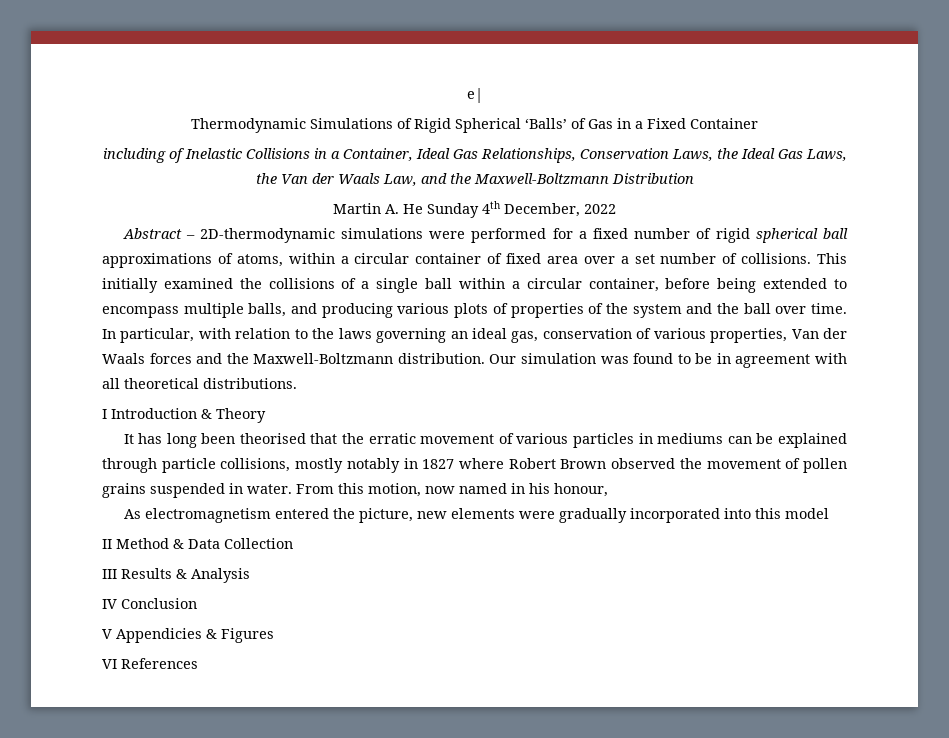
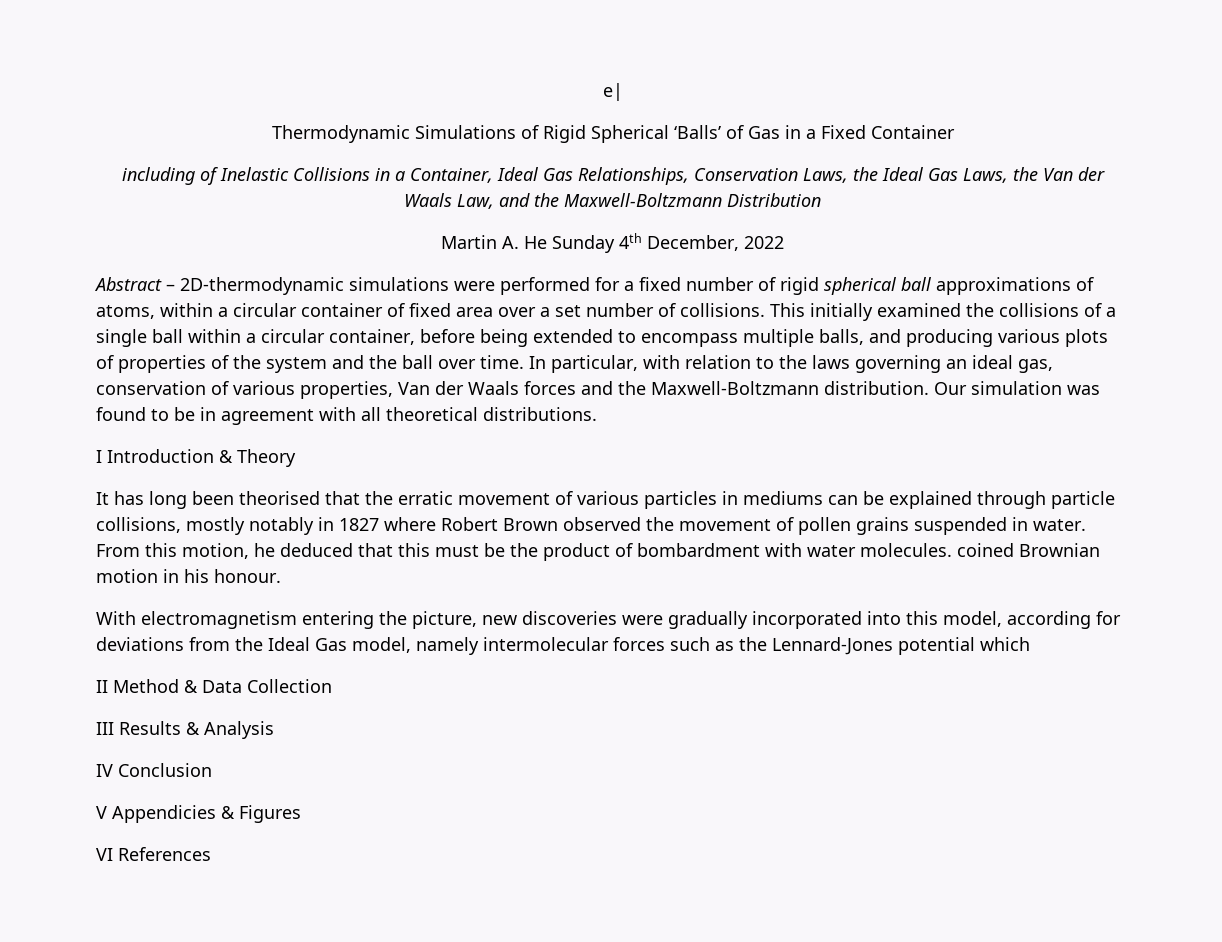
[425,483,608,497] [123,508,329,523] now named in his honour, // As electromagnetism entered -> [254,543,1100,561] [96,569,281,583] [96,611,374,629] he deduced that this must be the product of bombardment with water molecules. coined Brownian motion in his honour. // With electromagnetism entering
[450,508,515,519] elements -> [522,611,617,625] discoveries
[784,508,829,519] model -> [943,611,1121,629] [96,637,1030,655] model, according for deviations from the Ideal Gas model, namely intermolecular forces such as the Lennard-Jones potential which

